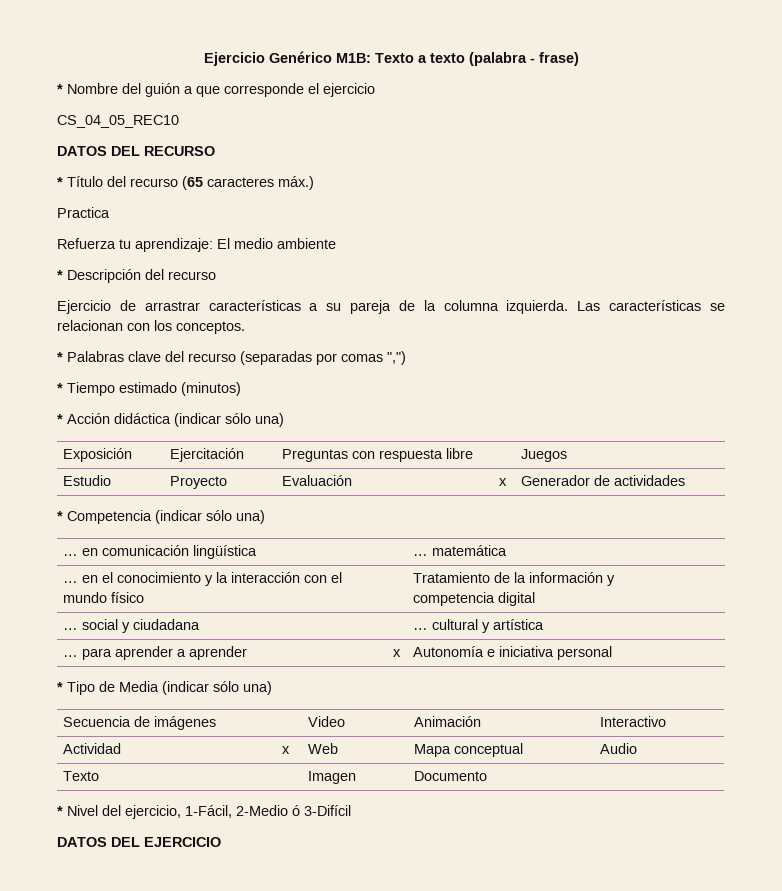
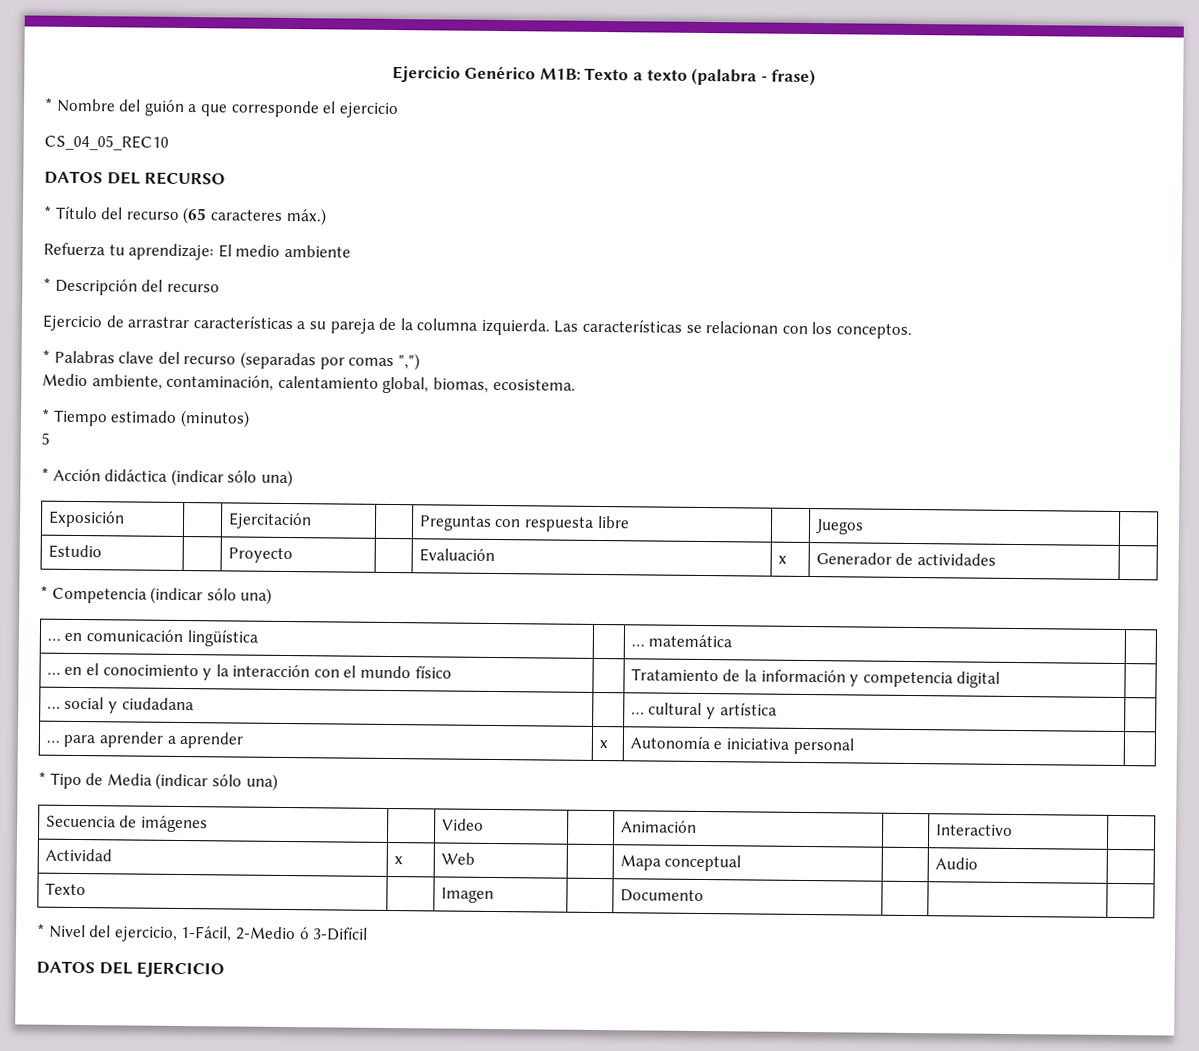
[57,207,110,218] // Practica -> (327, 216) none
(406, 358) none -> [42,373,576,394] // Medio ambiente, contaminación, calentamiento global, biomas, ecosistema.
(241, 389) none -> [41,432,50,445] // 5

